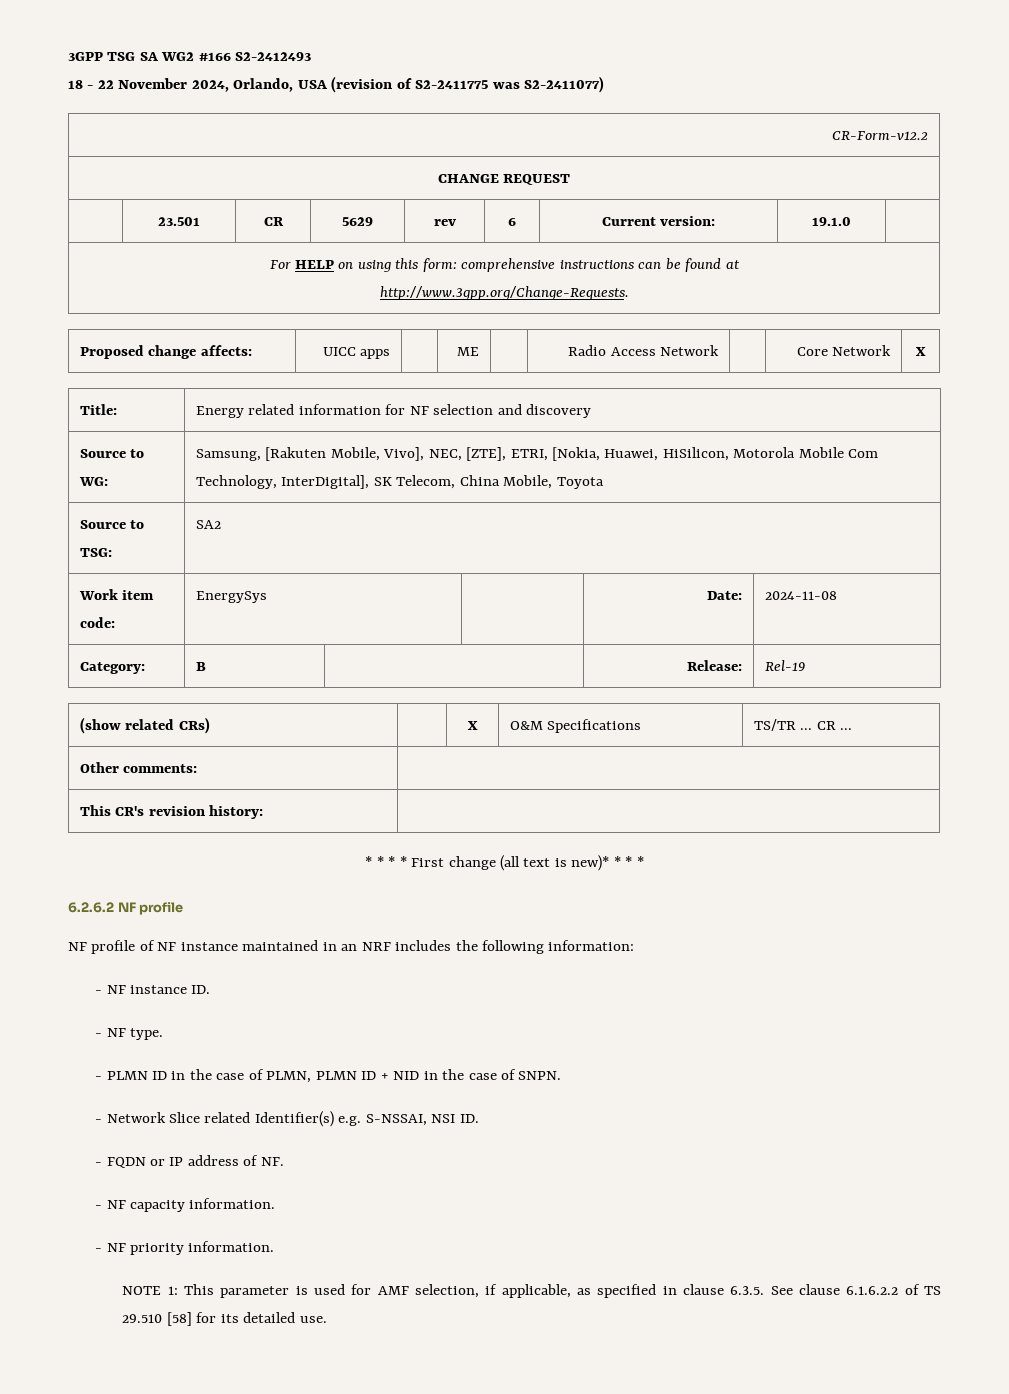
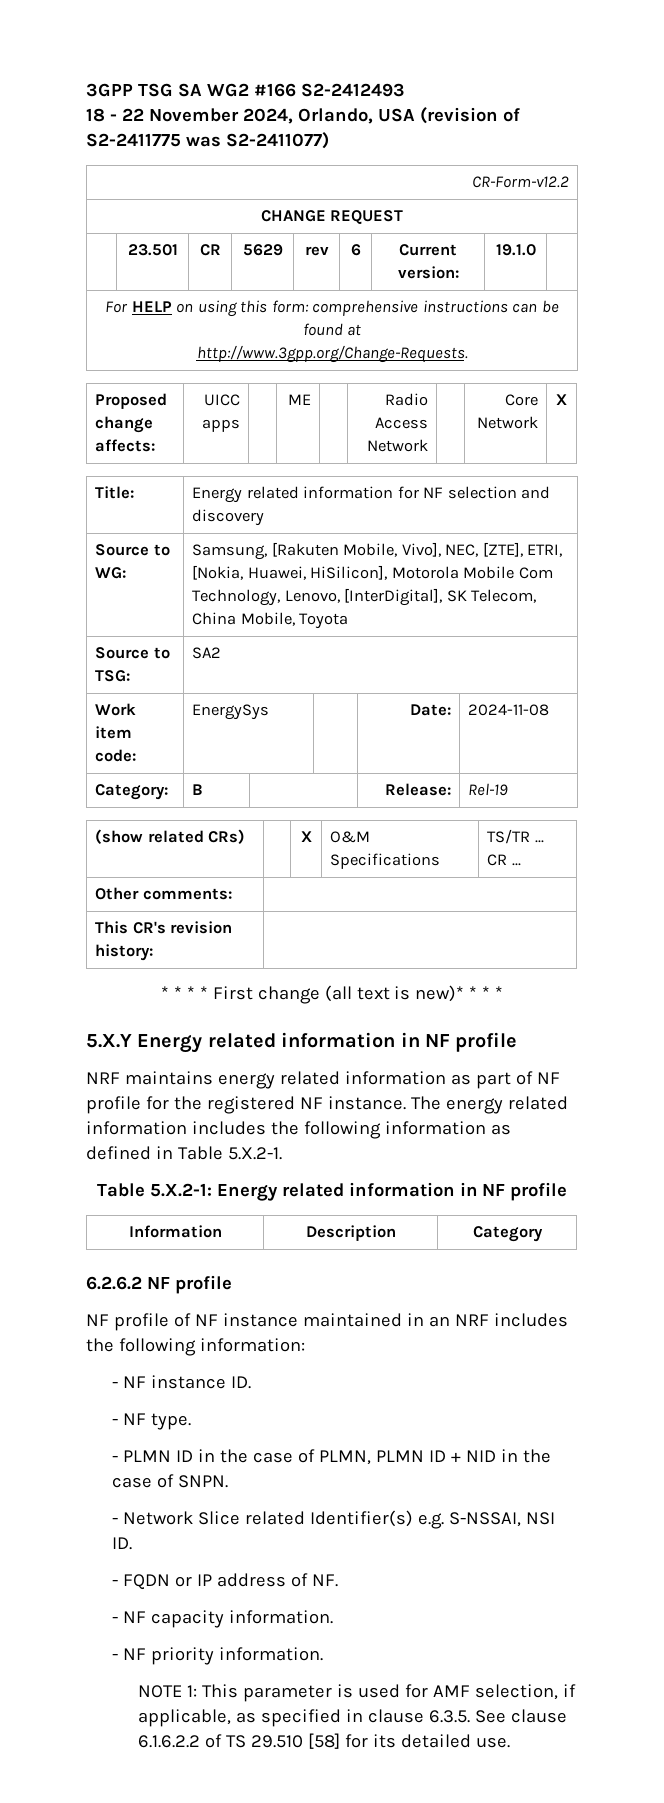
[662,447,729,461] HiSilicon, -> [310,565,388,580] HiSilicon],
[281,475,370,489] InterDigital], -> [284,588,443,606] Lenovo, [InterDigital],
(644, 861) none -> [86,1032,518,1053] [86,1071,560,1089] [86,1096,568,1114] [86,1121,511,1139] [86,1146,282,1160] [96,1182,568,1201] [128,1225,222,1238] [305,1225,396,1241] [472,1226,543,1242] // 5.X.Y Energy related information in NF profile // NRF maintains energy related information as part of NF profile for the registered NF instance. The energy related information includes the following information as defined in Table 5.X.2-1. // Table 5.X.2-1: Energy related information in NF profile // Information | Description | Category

